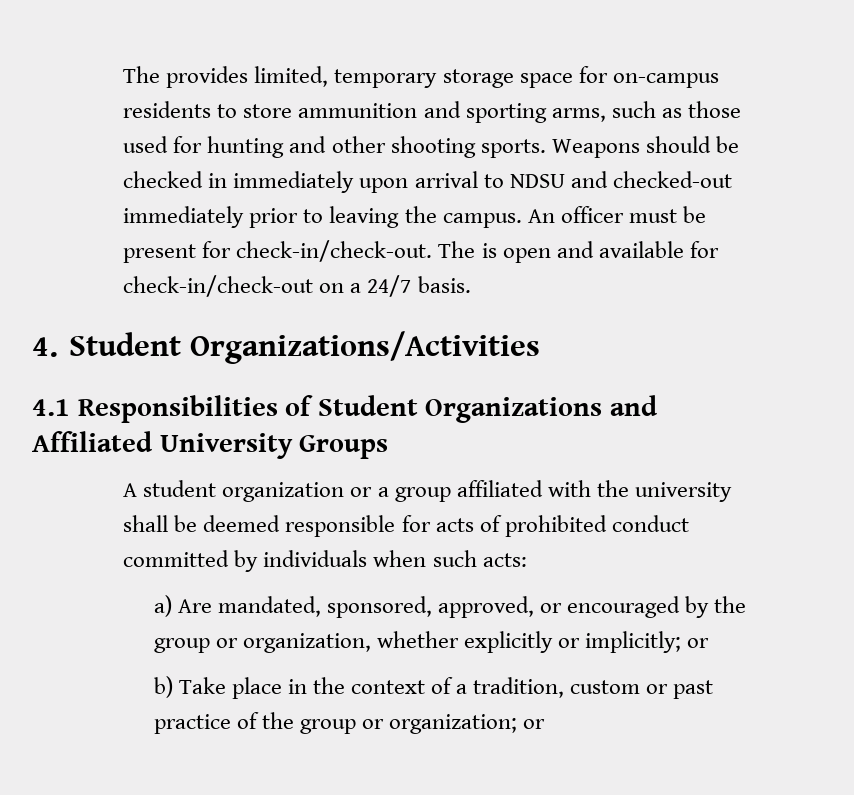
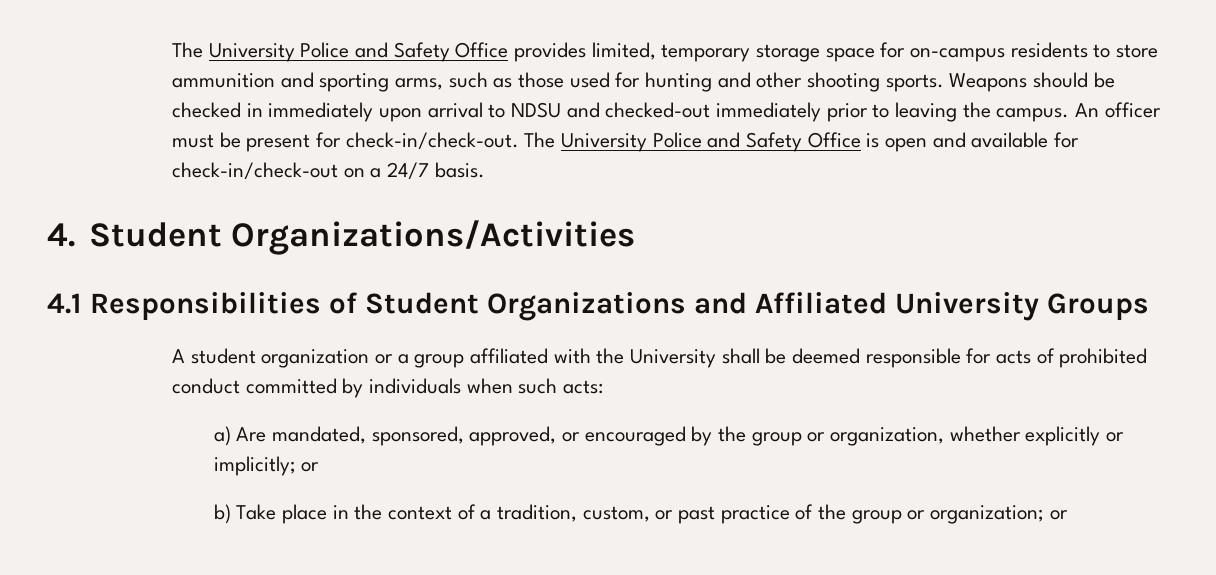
[123,66,161,83] The -> [171,42,509,62] The University Police and Safety Office
(476, 249) none -> [560,132,861,152] University Police and Safety Office
[634,482,732,502] university -> [629,349,716,368] University
[570,680,641,694] custom -> [582,506,650,522] custom,

